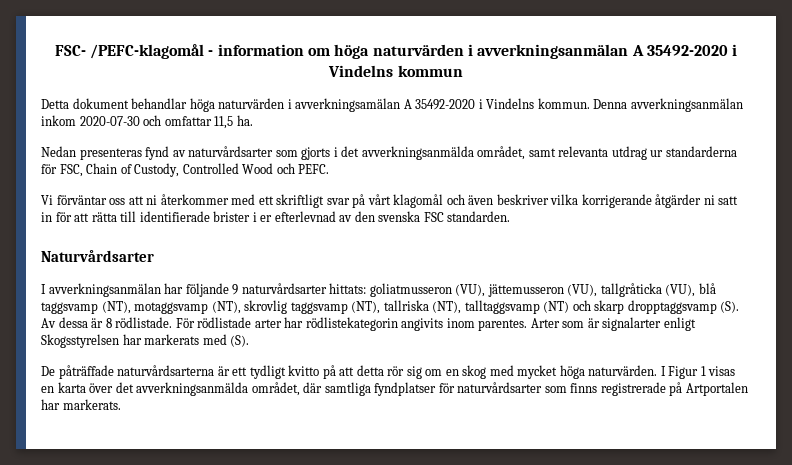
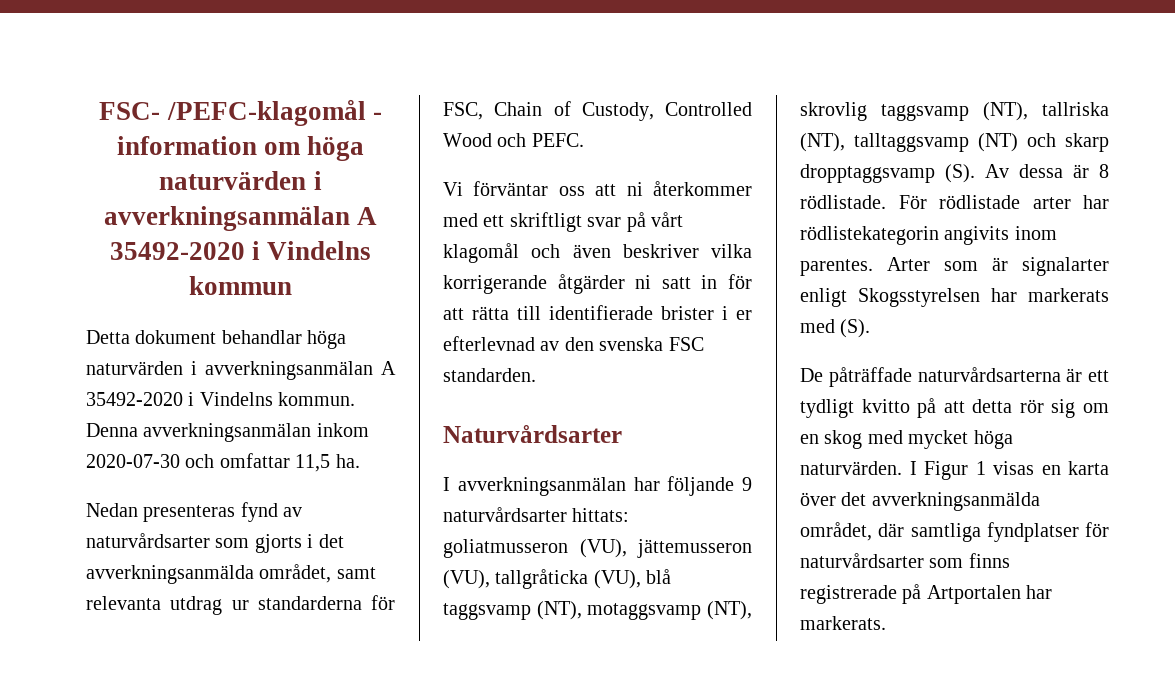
[295,98,401,112] avverkningsamälan -> [205,361,373,380] avverkningsanmälan

